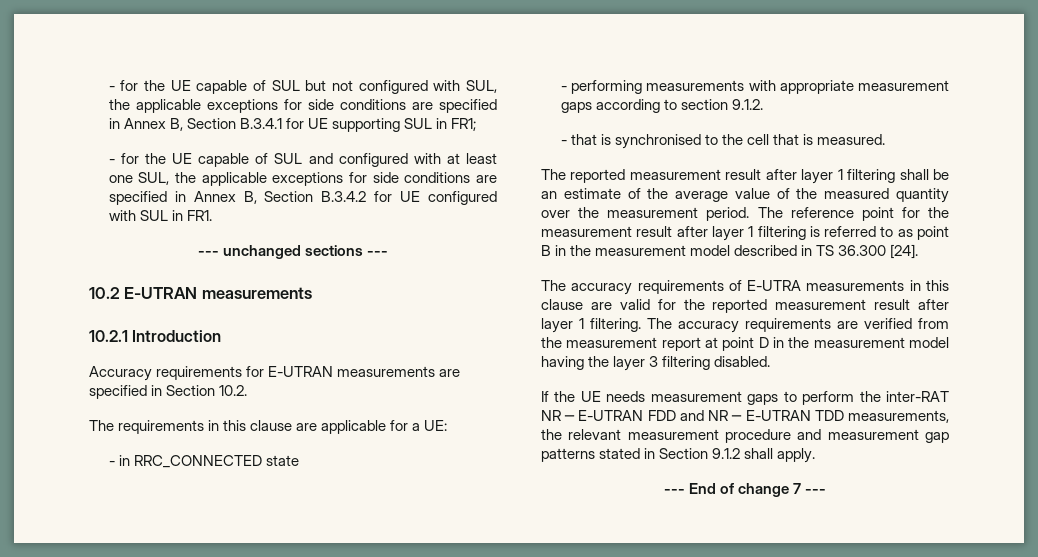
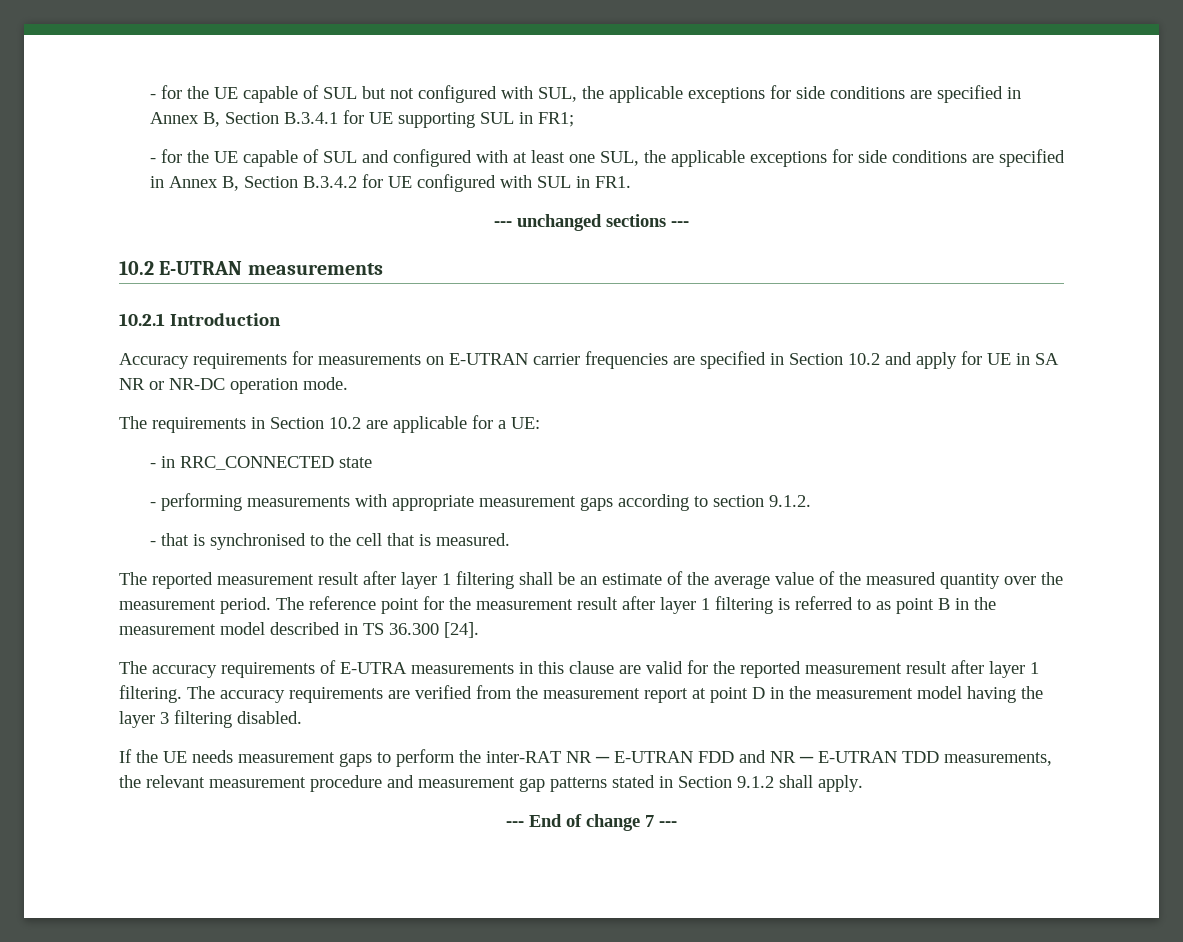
[268,366,461,377] [89,385,248,399] E-UTRAN measurements are specified in Section 10.2. -> [318,351,1059,369] [119,377,348,394] measurements on E-UTRAN carrier frequencies are specified in Section 10.2 and apply for UE in SA NR or NR-DC operation mode.
[223,420,293,431] this clause -> [270,417,361,429] Section 10.2

